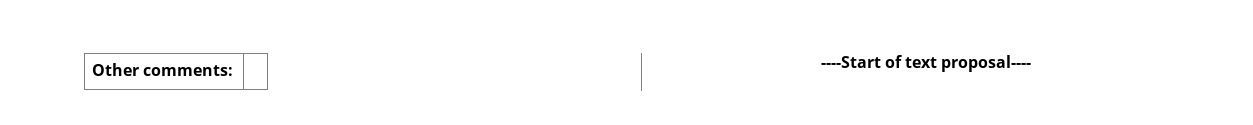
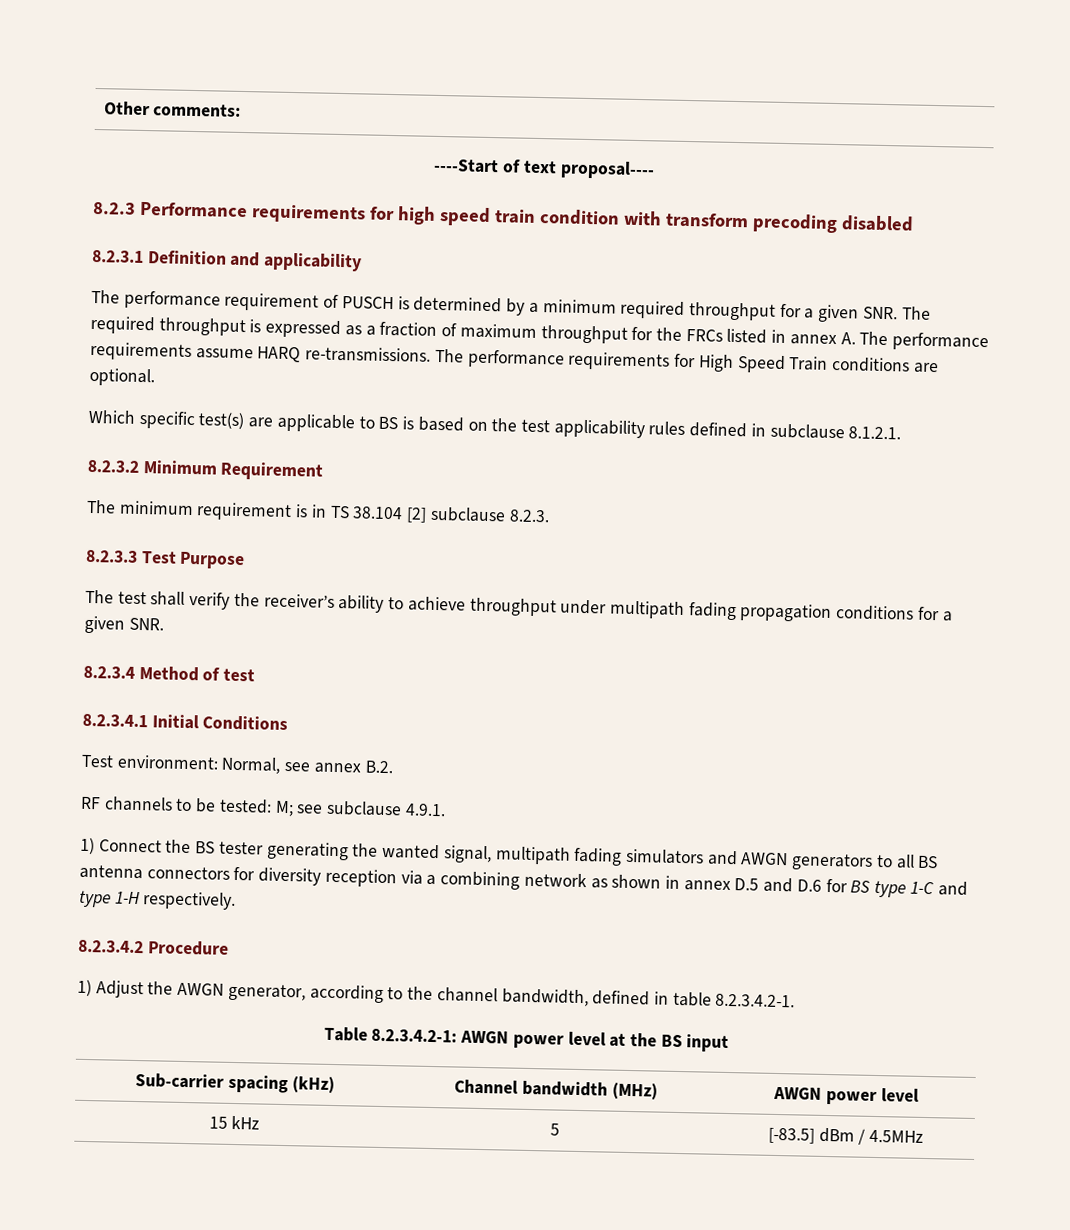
(1032, 63) none -> [93,201,914,234] [92,249,363,272] [91,289,931,323] [90,315,990,352] [90,341,939,374] [89,367,155,387] [88,409,902,440] [87,459,325,481] [86,499,550,523] [85,549,246,570] [85,589,953,623] [84,615,164,634] [83,665,256,682] [82,713,289,732] [81,754,394,774] [80,796,446,817] [80,837,939,871] [79,864,968,898] [78,890,237,911] [78,939,229,956] [77,979,796,1008] [323,1026,730,1053] [135,1073,335,1094] [454,1079,658,1100] [773,1086,919,1106] [208,1115,260,1130] [550,1123,560,1136] [767,1127,924,1145] // 8.2.3 Performance requirements for high speed train condition with transform precoding disabled // 8.2.3.1 Definition and applicability // The performance requirement of PUSCH is determined by a minimum required throughput for a given SNR. The required throughput is expressed as a fraction of maximum throughput for the FRCs listed in annex A. The performance requirements assume HARQ re-transmissions. The performance requirements for High Speed Train conditions are optional. // Which specific test(s) are applicable to BS is based on the test applicability rules defined in subclause 8.1.2.1. // 8.2.3.2 Minimum Requirement // The minimum requirement is in TS 38.104 [2] subclause 8.2.3. // 8.2.3.3 Test Purpose // The test shall verify the receiver’s ability to achieve throughput under multipath fading propagation conditions for a given SNR. // 8.2.3.4 Method of test // 8.2.3.4.1 Initial Conditions // Test environment: Normal, see annex B.2. // RF channels to be tested: M; see subclause 4.9.1. // 1) Connect the BS tester generating the wanted signal, multipath fading simulators and AWGN generators to all BS antenna connectors for diversity reception via a combining network as shown in annex D.5 and D.6 for BS type 1-C and type 1-H respectively. // 8.2.3.4.2 Procedure // 1) Adjust the AWGN generator, according to the channel bandwidth, defined in table 8.2.3.4.2-1. // Table 8.2.3.4.2-1: AWGN power level at the BS input // Sub-carrier spacing (kHz) | Channel bandwidth (MHz) | AWGN power level // 15 kHz | 5 | [-83.5] dBm / 4.5MHz

